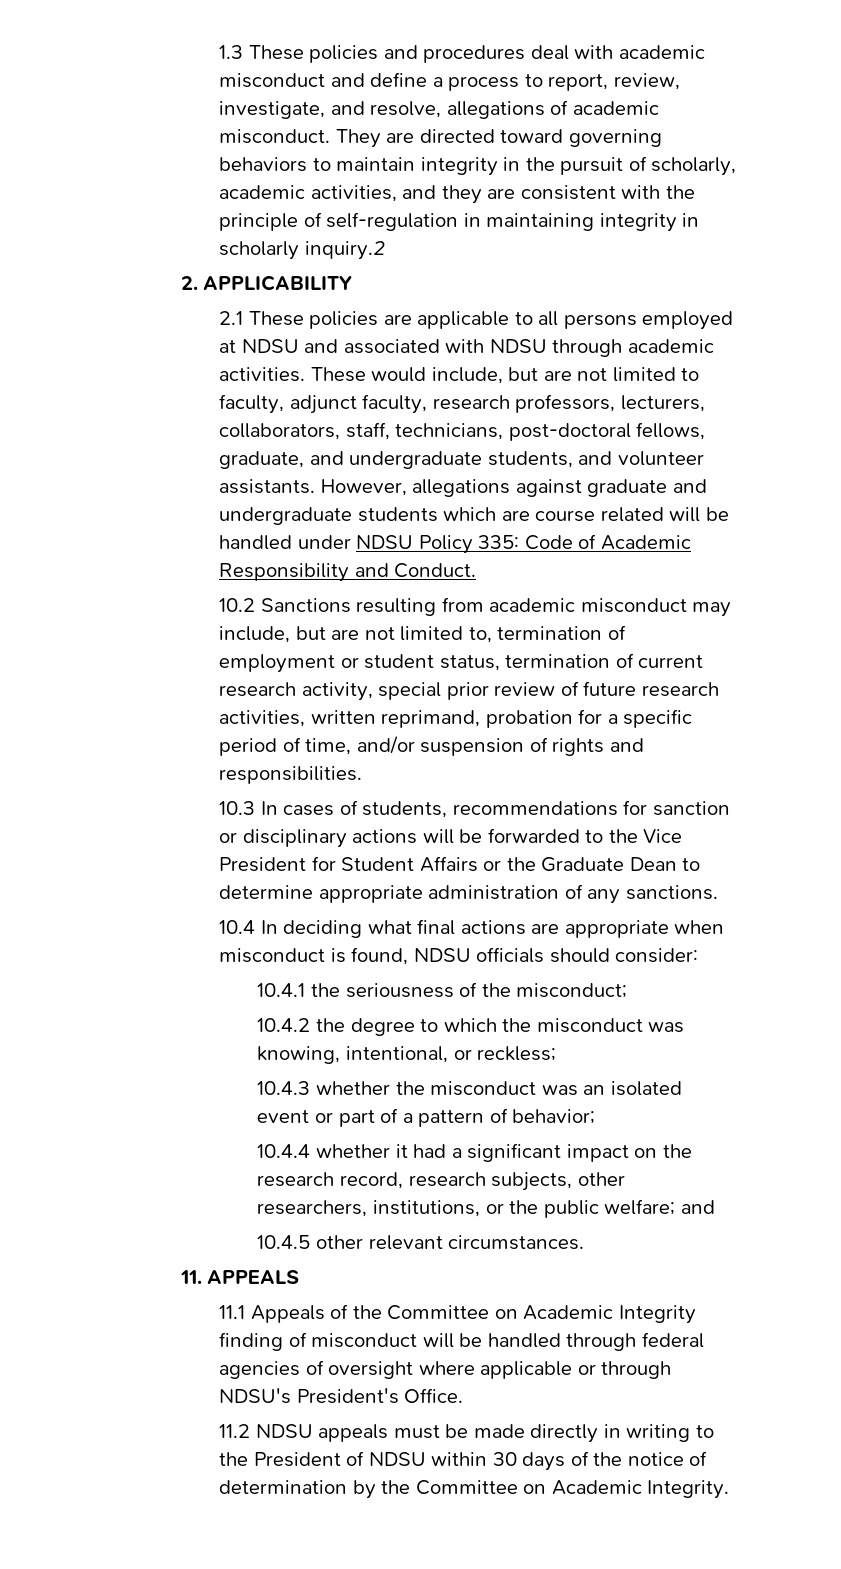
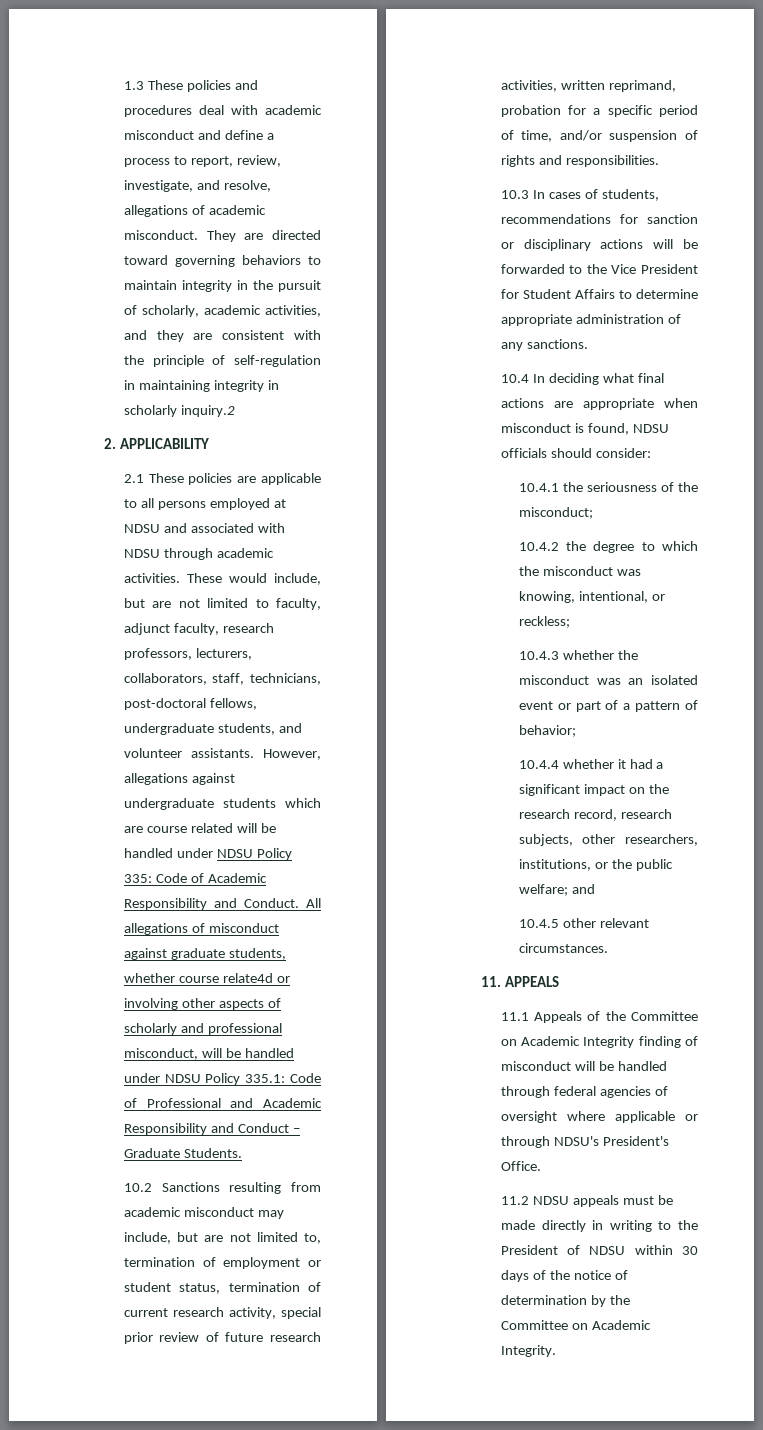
[219,451,344,469] graduate, and -> (257, 704) none
[587,479,707,497] graduate and -> (235, 779) none
(477, 570) none -> [306,898,321,908] [123,923,279,935] [123,948,286,960] [123,973,290,983] [123,998,281,1010] [123,1023,282,1035] [123,1048,294,1060] [123,1073,321,1085] [123,1098,322,1108] [123,1123,300,1135] [123,1148,242,1158] All allegations of misconduct against graduate students, whether course relate4d or involving other aspects of scholarly and professional misconduct, will be handled under NDSU Policy 335.1: Code of Professional and Academic Responsibility and Conduct – Graduate Students.
[483,857,677,872] or the Graduate Dean -> (615, 294) none

